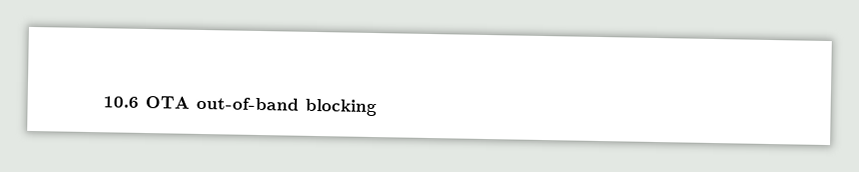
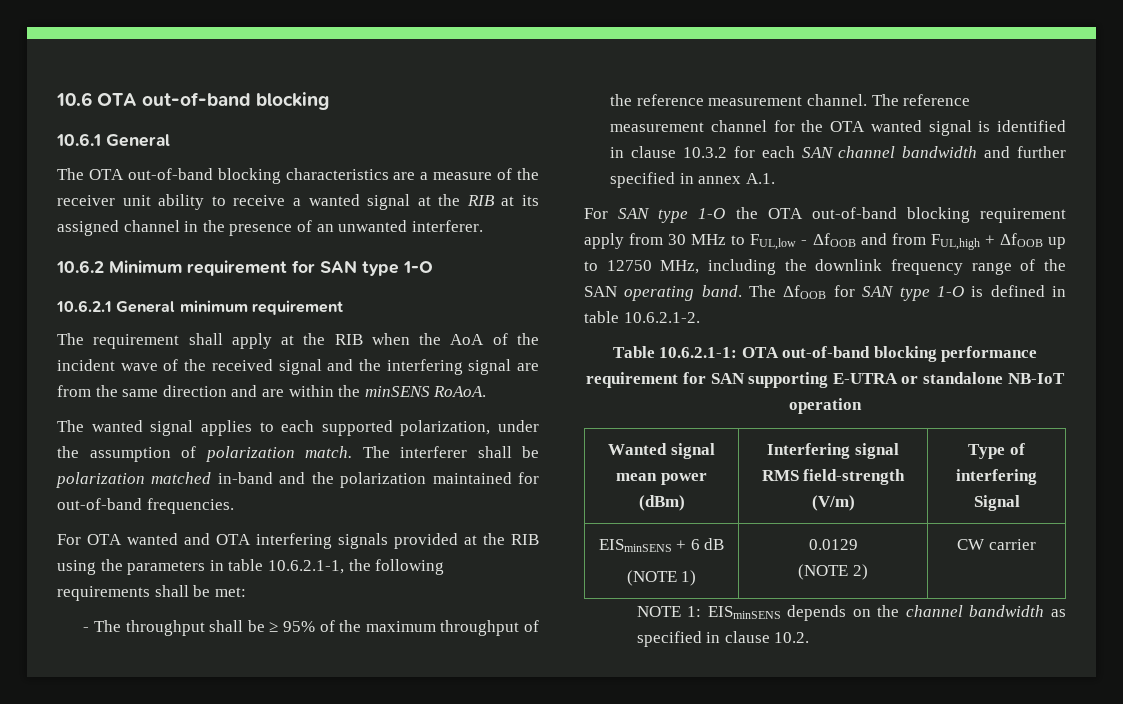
(377, 107) none -> [56,133,170,147] [57,168,540,184] [57,194,539,210] [57,220,483,236] [56,260,433,276] [56,300,343,315] [57,333,539,349] [57,359,539,375] [57,385,487,397] [57,420,539,436] [57,446,539,462] [56,472,539,488] [57,498,234,514] [57,533,539,549] [57,559,445,575] [57,585,246,601] [83,620,539,636] [610,94,971,106] [610,120,1066,136] [610,146,1066,158] [610,172,776,188] [584,207,1066,223] [584,233,1066,250] [584,259,1066,275] [584,285,1066,301] [584,311,700,323] [612,346,1038,362] [586,372,1065,388] [789,398,862,414] [608,443,715,459] [616,473,707,485] [638,495,685,511] [767,443,899,459] [761,469,906,485] [811,495,855,511] [968,443,1025,459] [956,469,1037,485] [973,495,1020,511] [598,538,725,552] [626,570,697,586] [808,539,858,550] [798,564,868,580] [957,539,1036,550] [636,605,1066,621] [636,631,810,647] // 10.6.1 General // The OTA out-of-band blocking characteristics are a measure of the receiver unit ability to receive a wanted signal at the RIB at its assigned channel in the presence of an unwanted interferer. // 10.6.2 Minimum requirement for SAN type 1-O // 10.6.2.1 General minimum requirement // The requirement shall apply at the RIB when the AoA of the incident wave of the received signal and the interfering signal are from the same direction and are within the minSENS RoAoA. // The wanted signal applies to each supported polarization, under the assumption of polarization match. The interferer shall be polarization matched in-band and the polarization maintained for out-of-band frequencies. // For OTA wanted and OTA interfering signals provided at the RIB using the parameters in table 10.6.2.1-1, the following requirements shall be met: // - The throughput shall be ≥ 95% of the maximum throughput of the reference measurement channel. The reference measurement channel for the OTA wanted signal is identified in clause 10.3.2 for each SAN channel bandwidth and further specified in annex A.1. // For SAN type 1-O the OTA out-of-band blocking requirement apply from 30 MHz to FUL,low - ΔfOOB and from FUL,high + ΔfOOB up to 12750 MHz, including the downlink frequency range of the SAN operating band. The ΔfOOB for SAN type 1-O is defined in table 10.6.2.1-2. // Table 10.6.2.1-1: OTA out-of-band blocking performance requirement for SAN supporting E-UTRA or standalone NB-IoT operation // Wanted signal mean power (dBm) | Interfering signal RMS field-strength (V/m) | Type of interfering Signal // EISminSENS + 6 dB // (NOTE 1) | 0.0129 // (NOTE 2) | CW carrier // NOTE 1: EISminSENS depends on the channel bandwidth as specified in clause 10.2.

